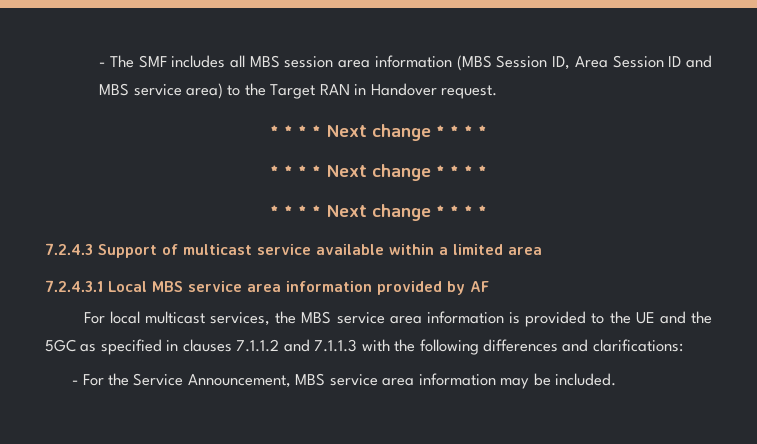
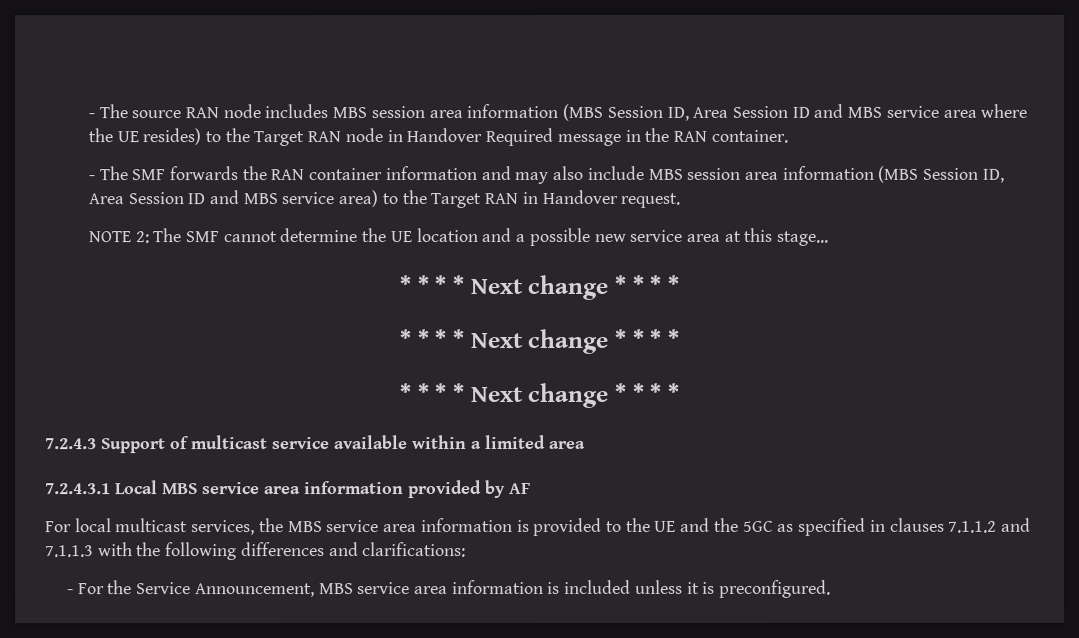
[99,55,246,68] - The SMF includes all -> [87,103,1028,121] [87,127,788,147] [87,165,644,185] - The source RAN node includes MBS session area information (MBS Session ID, Area Session ID and MBS service area where the UE resides) to the Target RAN node in Handover Required message in the RAN container. // - The SMF forwards the RAN container information and may also include
(498, 92) none -> [87,227,829,247] // NOTE 2: The SMF cannot determine the UE location and a possible new service area at this stage...
[500,373,617,389] may be included. -> [547,579,832,598] is included unless it is preconfigured.

